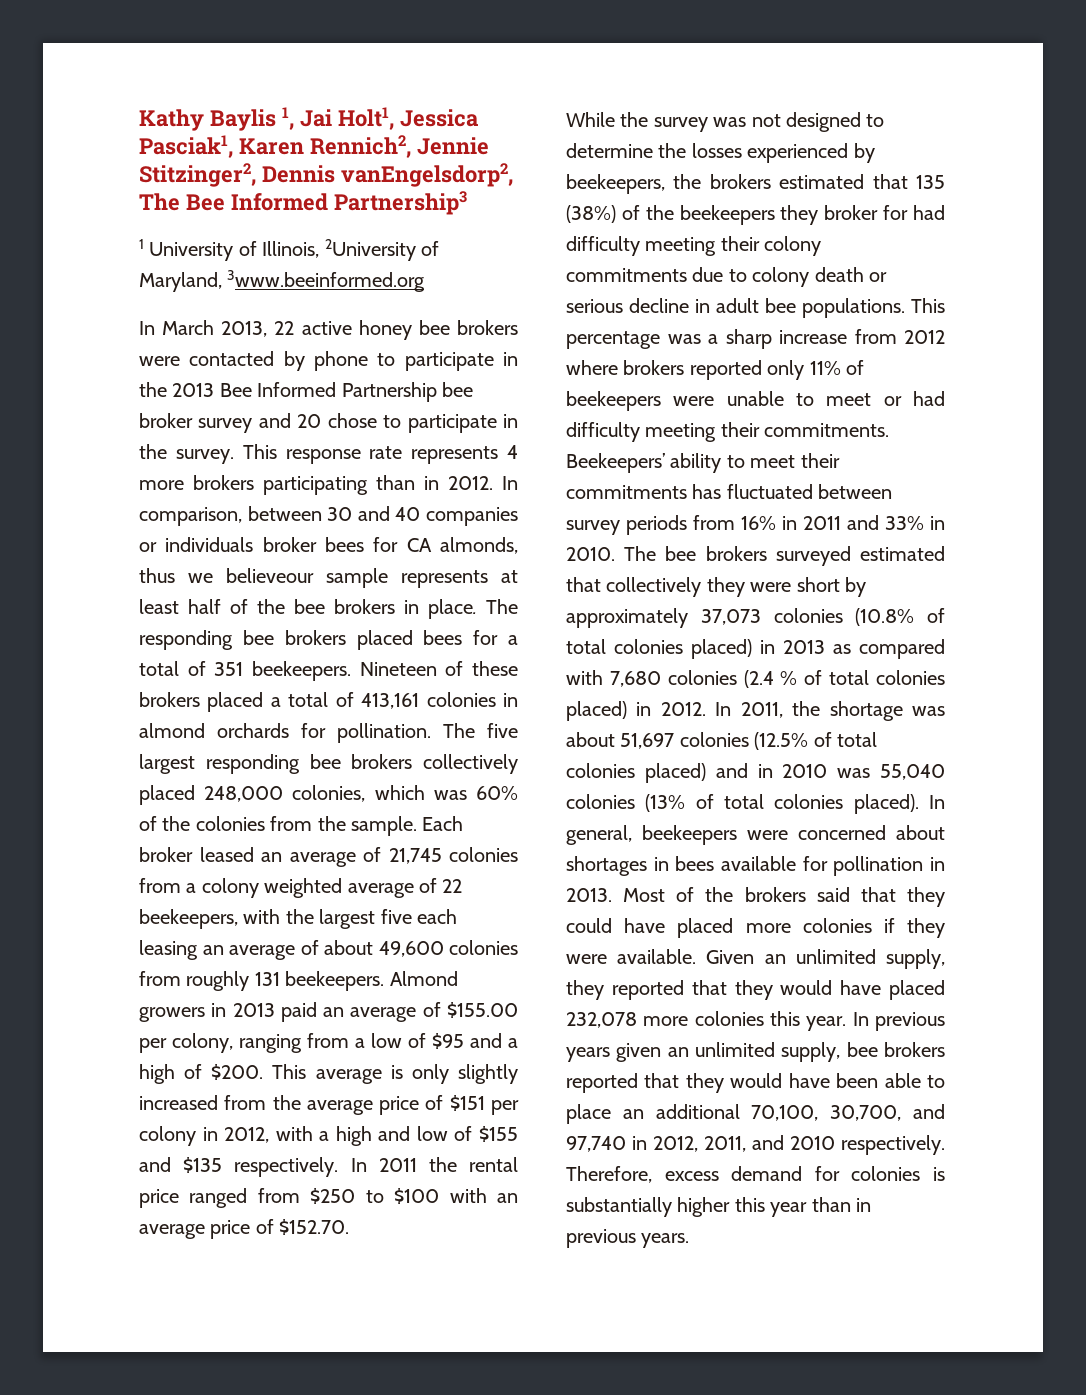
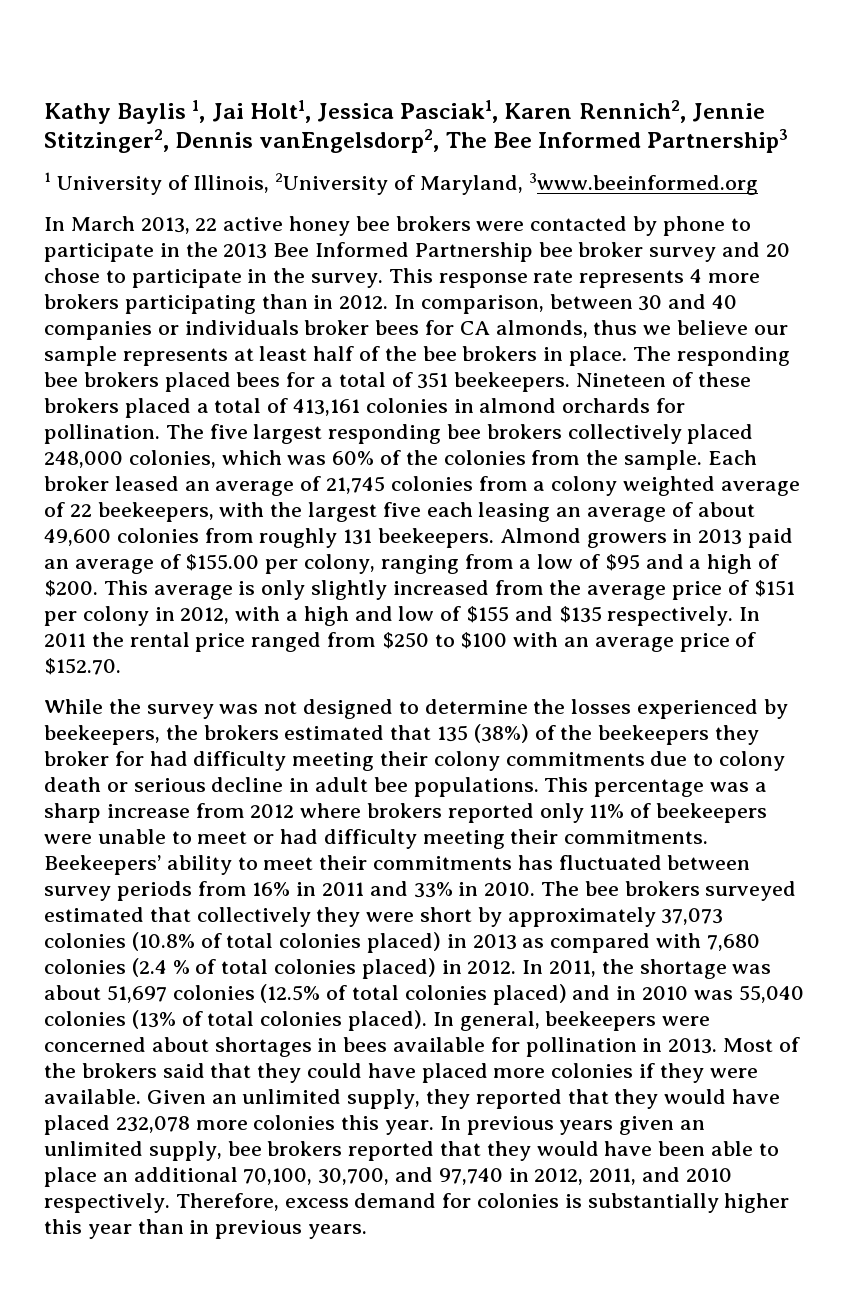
[226,568,314,583] believeour -> [677,320,788,335] believe our

